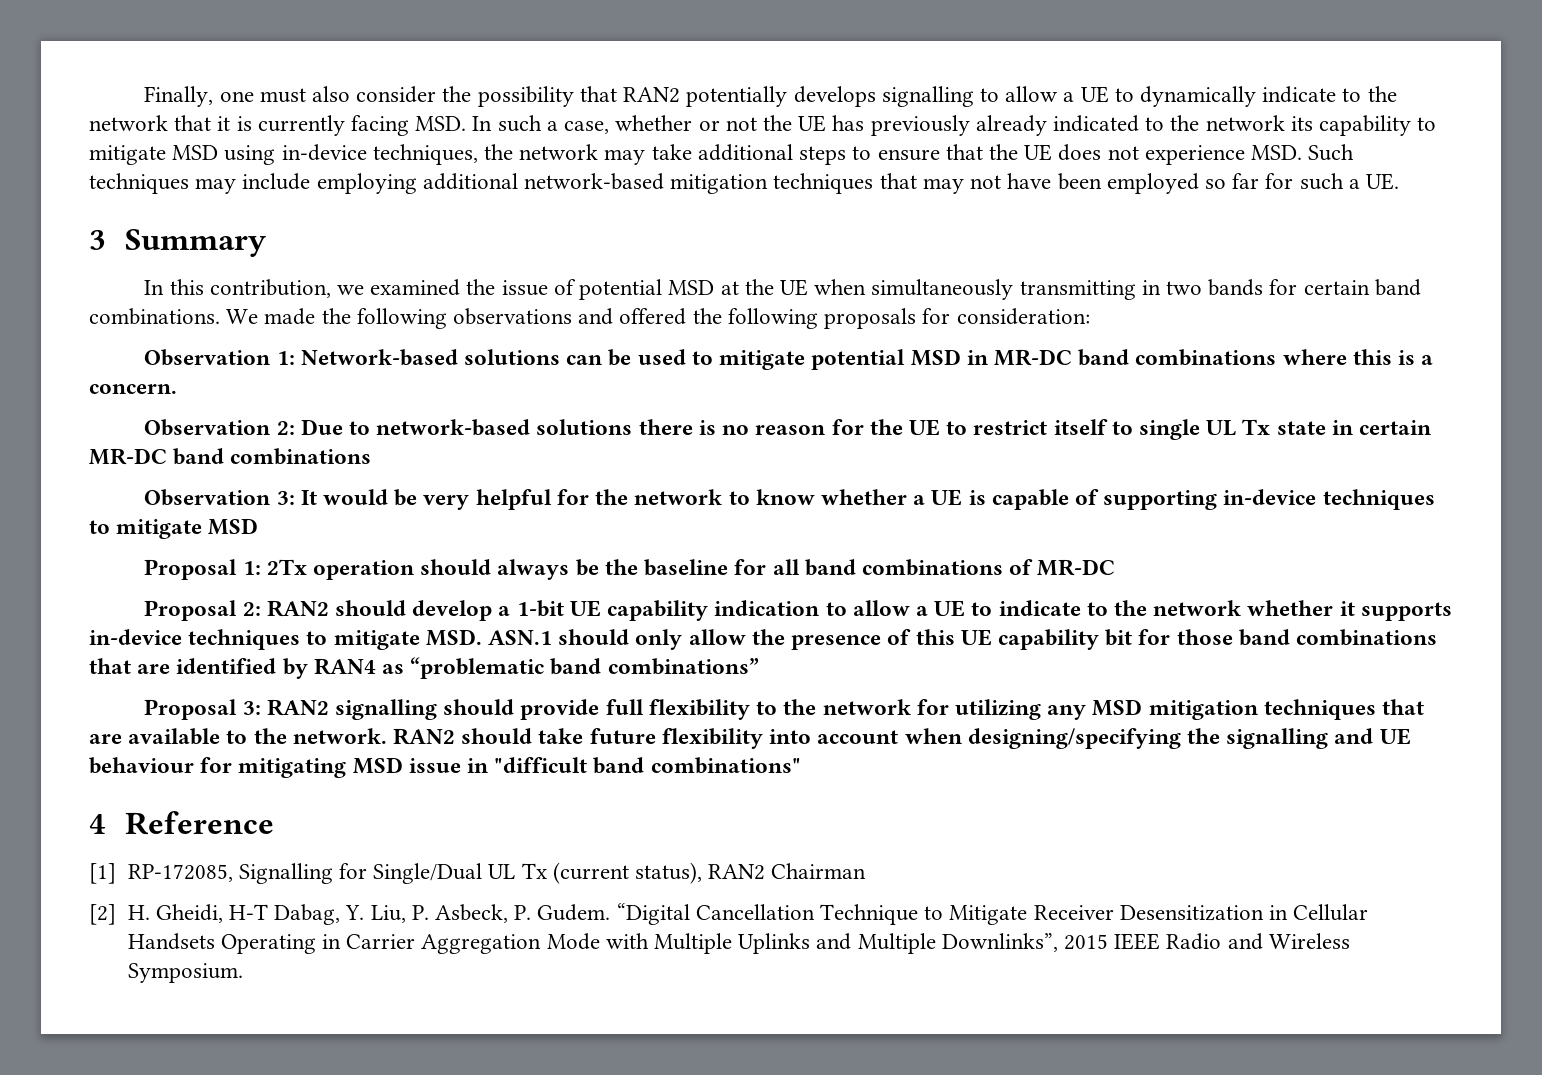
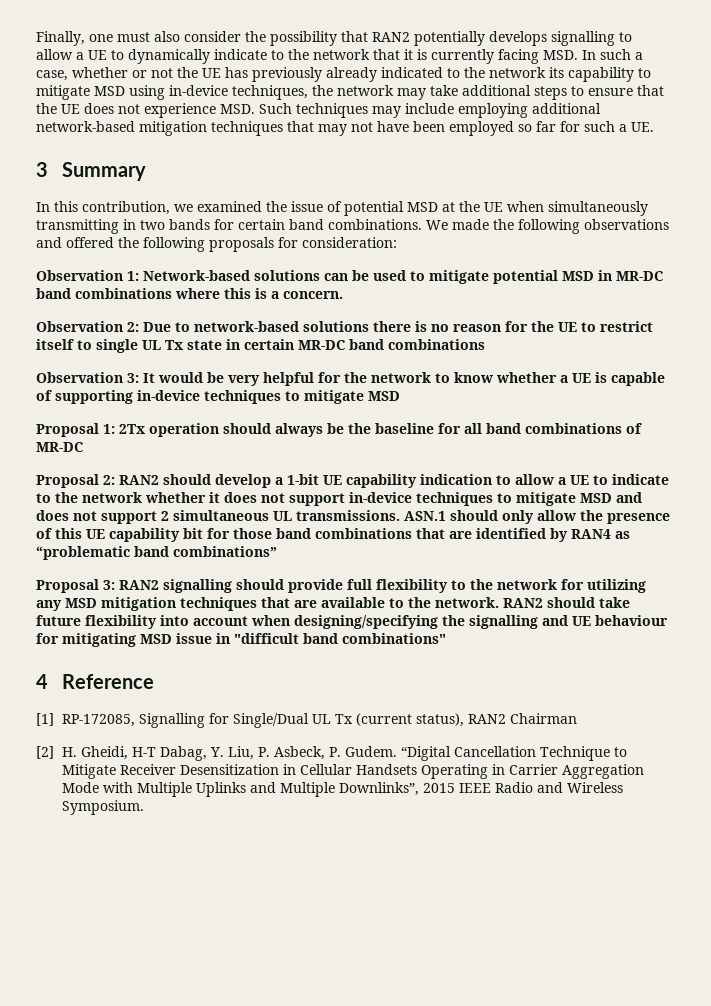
[1360,602,1452,621] [89,629,482,650] supports in-device techniques to mitigate MSD. -> [224,492,642,506] [36,510,400,524] does not support in-device techniques to mitigate MSD and does not support 2 simultaneous UL transmissions.

